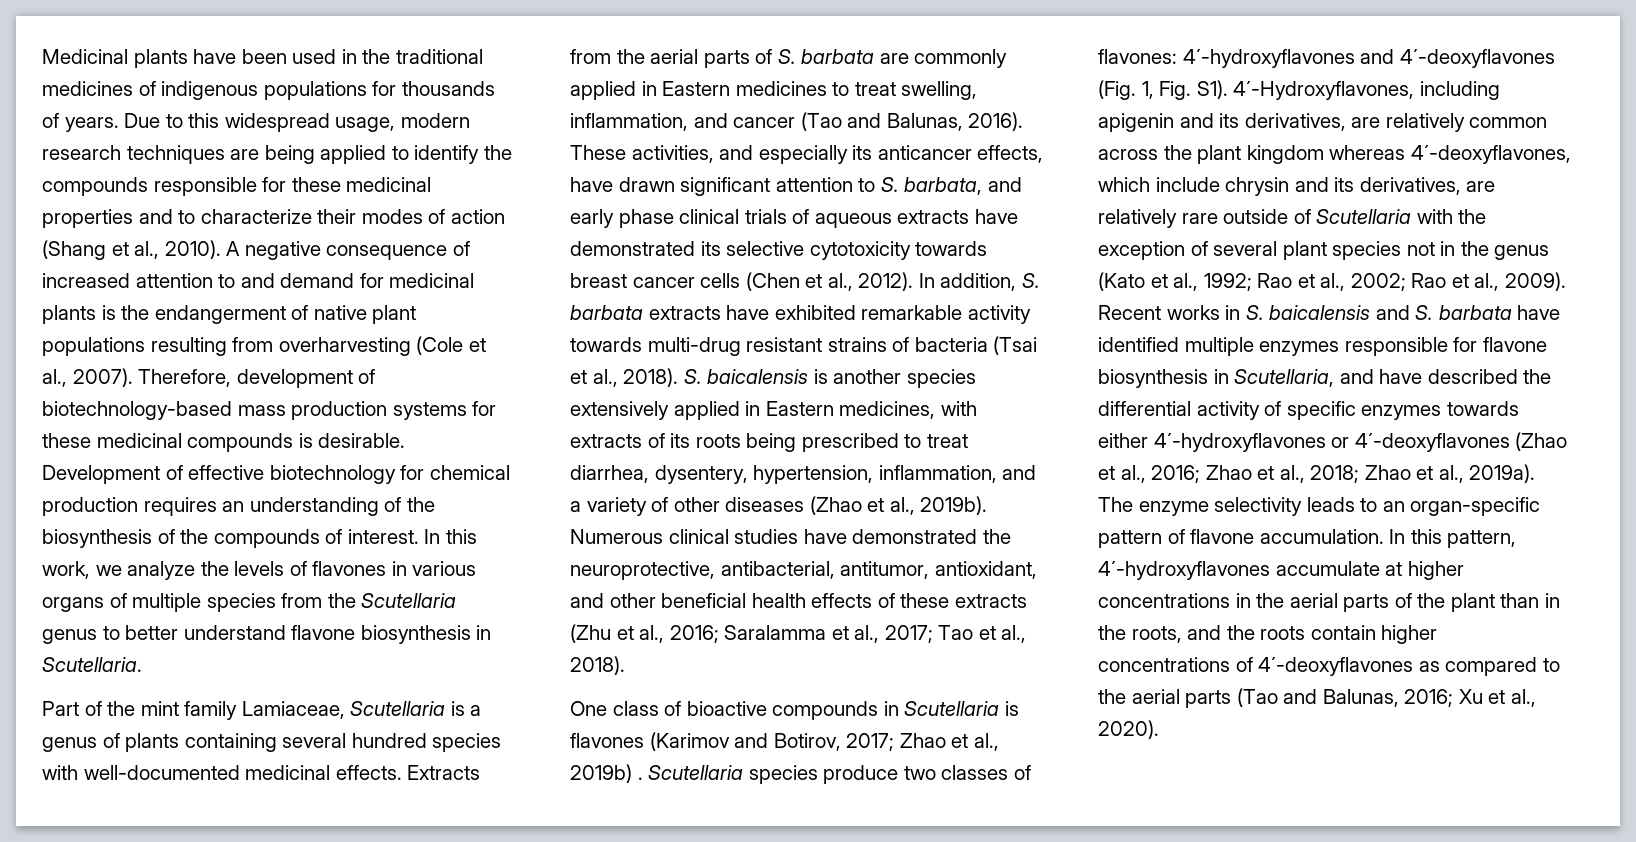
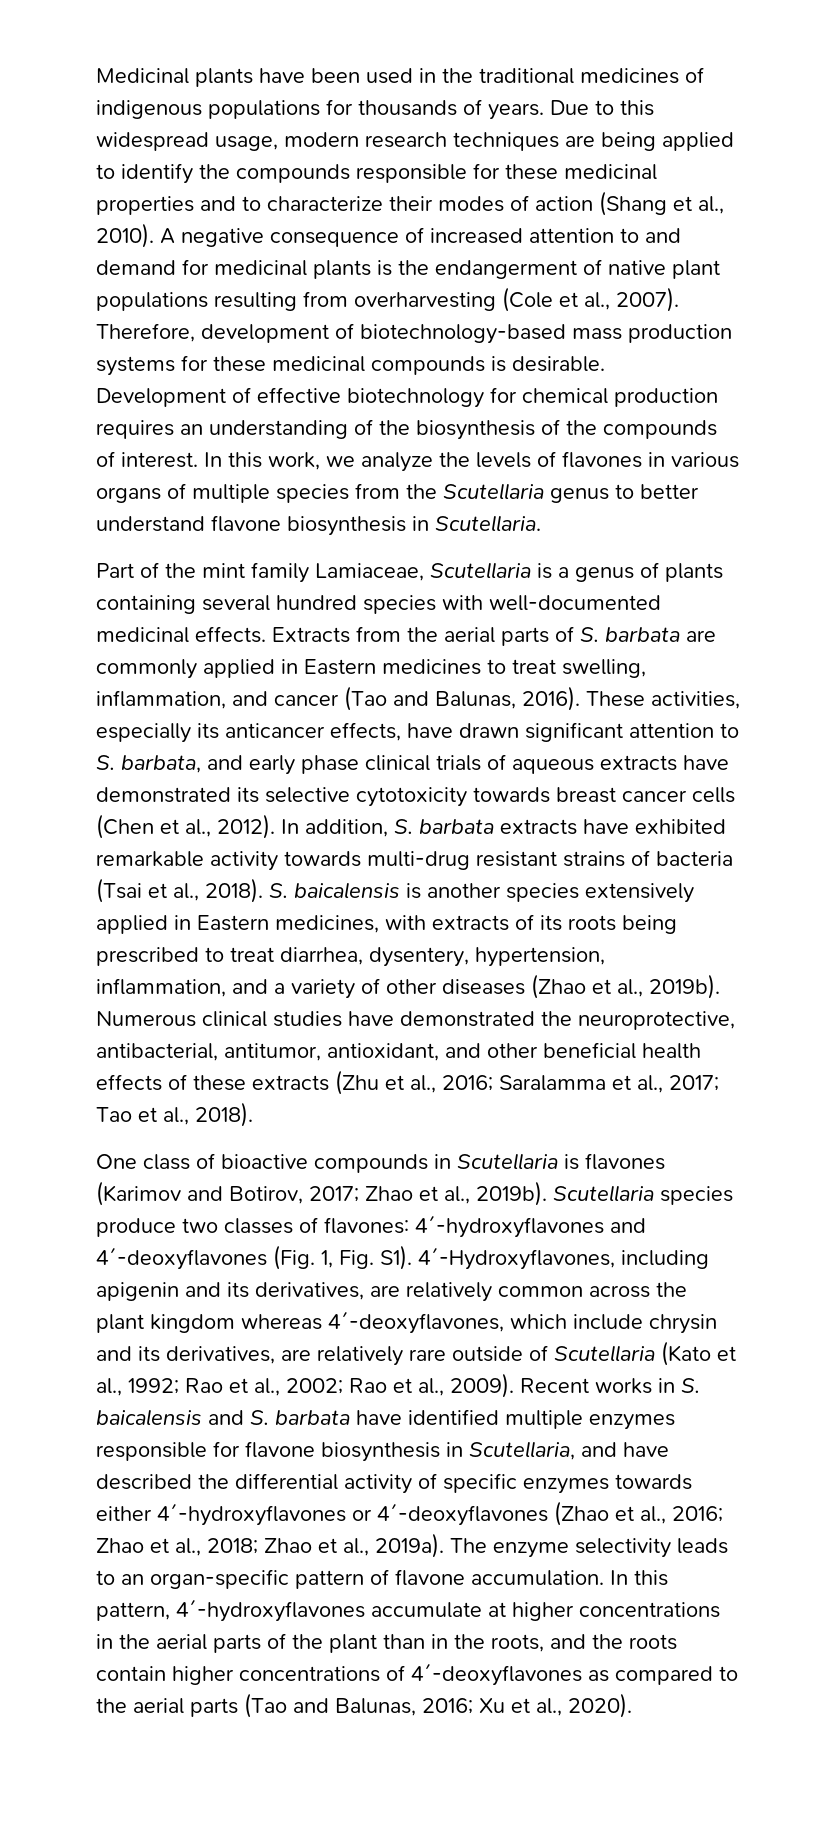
[719,145,754,160] and -> (740, 700) none
[570,764,643,783] 2019b) . -> [476,1181,547,1206] 2019b).
[1416,209,1487,224] [1098,241,1550,260] with the exception of several plant species not in the genus -> (655, 1353) none

